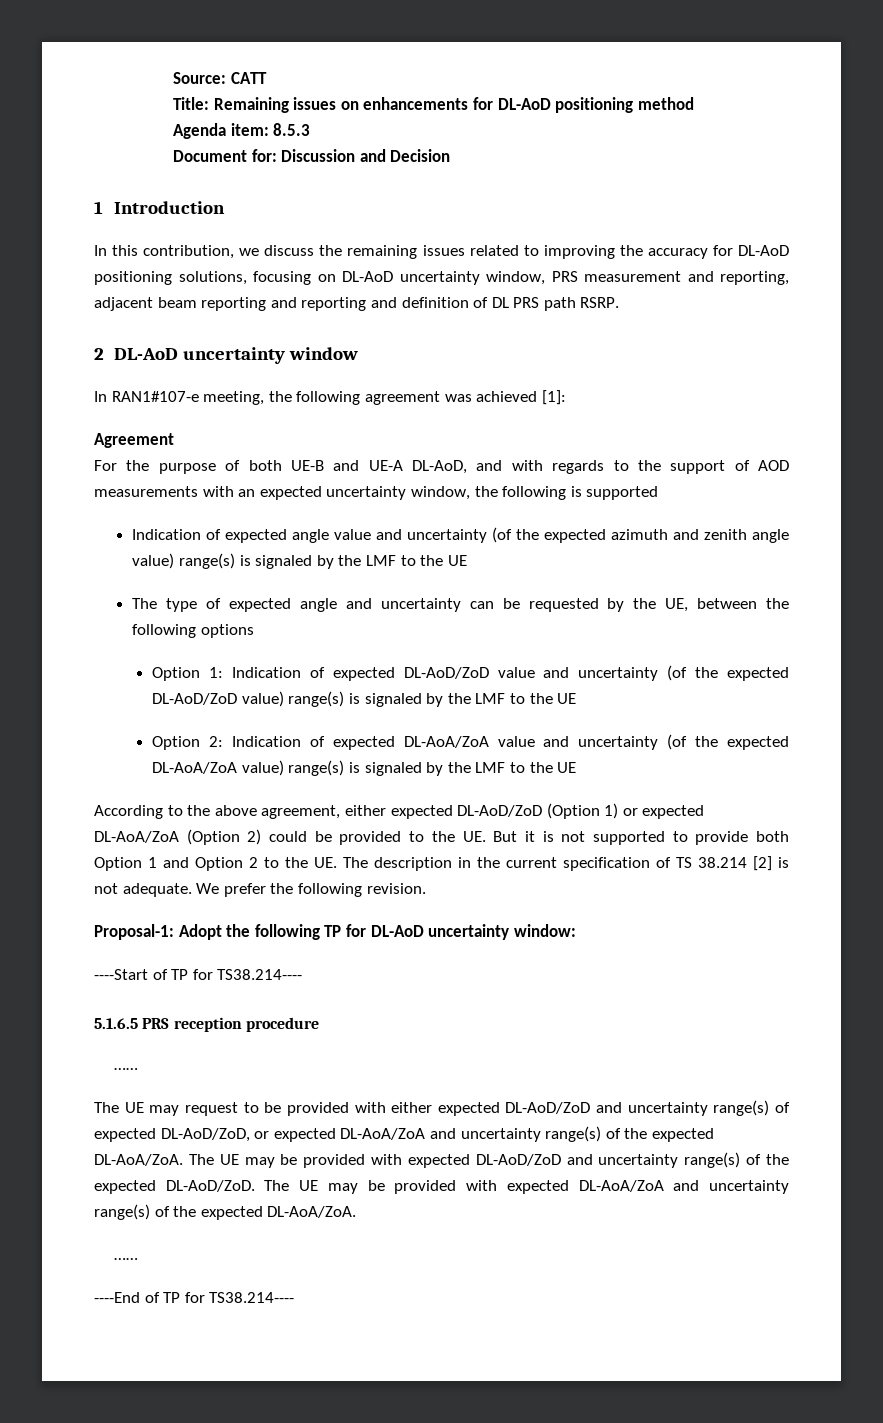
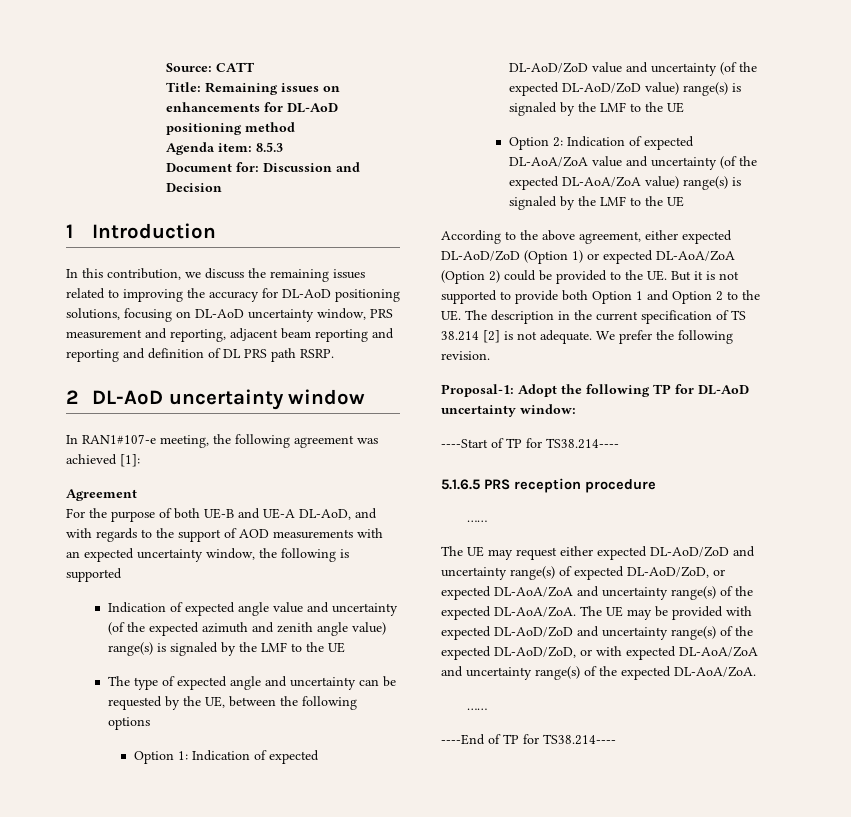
[243,1102,386,1116] to be provided with -> (557, 553) none
[165,1180,457,1194] DL-AoD/ZoD. The UE may be provided -> [494,646,592,658] DL-AoD/ZoD, or

